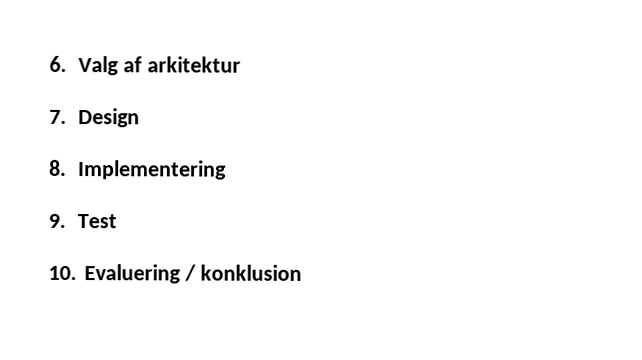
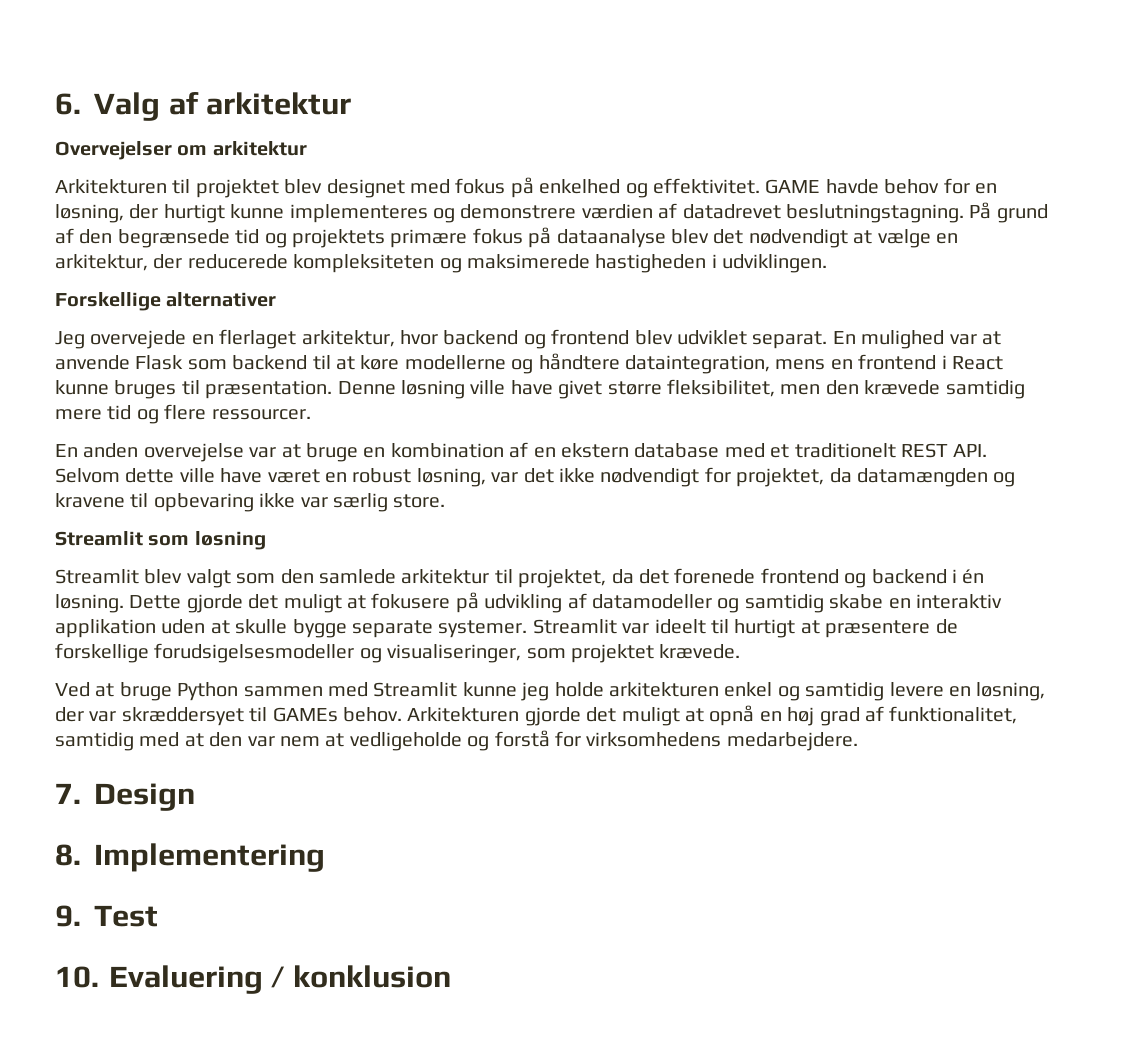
(242, 64) none -> [55,141,307,160] [55,177,997,198] [55,202,1048,223] [55,227,958,248] [55,254,828,273] [55,292,277,311] [55,329,1001,349] [55,353,1003,374] [55,379,1025,399] [55,404,311,424] [55,442,988,462] [55,467,1016,487] [55,493,446,512] [55,531,266,550] [55,568,985,588] [55,592,1002,613] [55,619,958,638] [55,643,741,663] [55,682,1046,701] [55,705,1018,726] [55,730,858,751] // Overvejelser om arkitektur // Arkitekturen til projektet blev designet med fokus på enkelhed og effektivitet. GAME havde behov for en løsning, der hurtigt kunne implementeres og demonstrere værdien af datadrevet beslutningstagning. På grund af den begrænsede tid og projektets primære fokus på dataanalyse blev det nødvendigt at vælge en arkitektur, der reducerede kompleksiteten og maksimerede hastigheden i udviklingen. // Forskellige alternativer // Jeg overvejede en flerlaget arkitektur, hvor backend og frontend blev udviklet separat. En mulighed var at anvende Flask som backend til at køre modellerne og håndtere dataintegration, mens en frontend i React kunne bruges til præsentation. Denne løsning ville have givet større fleksibilitet, men den krævede samtidig mere tid og flere ressourcer. // En anden overvejelse var at bruge en kombination af en ekstern database med et traditionelt REST API. Selvom dette ville have været en robust løsning, var det ikke nødvendigt for projektet, da datamængden og kravene til opbevaring ikke var særlig store. // Streamlit som løsning // Streamlit blev valgt som den samlede arkitektur til projektet, da det forenede frontend og backend i én løsning. Dette gjorde det muligt at fokusere på udvikling af datamodeller og samtidig skabe en interaktiv applikation uden at skulle bygge separate systemer. Streamlit var ideelt til hurtigt at præsentere de forskellige forudsigelsesmodeller og visualiseringer, som projektet krævede. // Ved at bruge Python sammen med Streamlit kunne jeg holde arkitekturen enkel og samtidig levere en løsning, der var skræddersyet til GAMEs behov. Arkitekturen gjorde det muligt at opnå en høj grad af funktionalitet, samtidig med at den var nem at vedligeholde og forstå for virksomhedens medarbejdere.

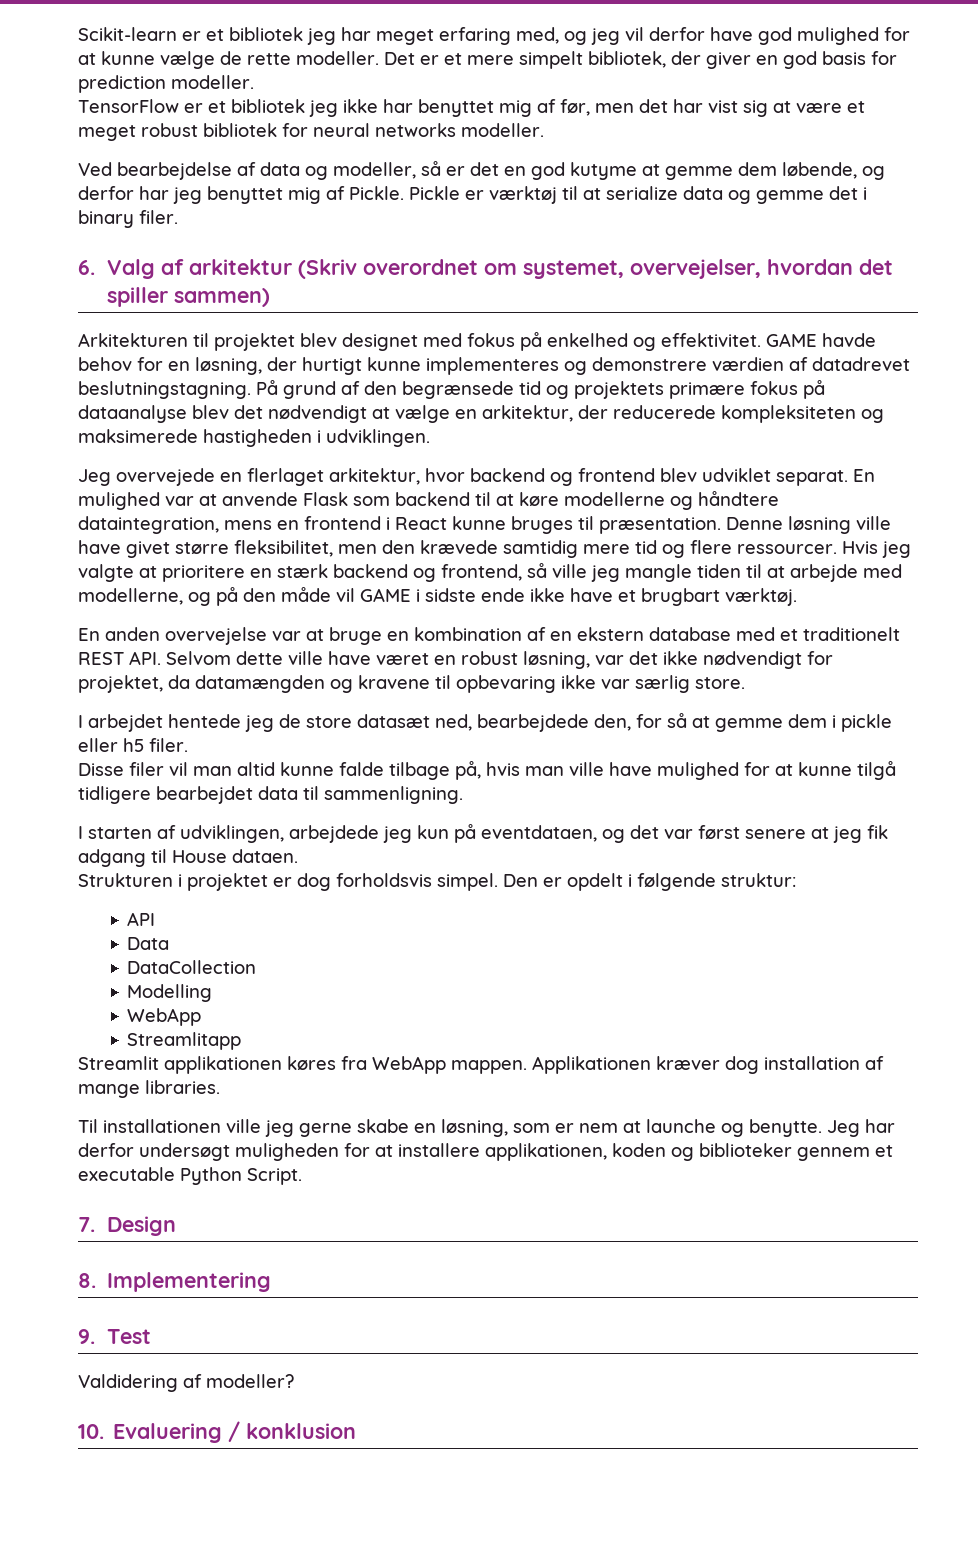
[55,92,352,121] [55,141,307,160] 6. Valg af arkitektur // Overvejelser om arkitektur -> [78,27,910,45] [78,51,897,69] [78,75,254,93] [78,99,865,117] [78,123,544,141] [78,161,885,180] [78,186,867,204] [78,210,178,228] [78,259,893,279] [106,287,270,307] Scikit-learn er et bibliotek jeg har meget erfaring med, og jeg vil derfor have god mulighed for at kunne vælge de rette modeller. Det er et mere simpelt bibliotek, der giver en god basis for prediction modeller. // TensorFlow er et bibliotek jeg ikke har benyttet mig af før, men det har vist sig at være et meget robust bibliotek for neural networks modeller. // Ved bearbejdelse af data og modeller, så er det en god kutyme at gemme dem løbende, og derfor har jeg benyttet mig af Pickle. Pickle er værktøj til at serialize data og gemme det i binary filer. // 6. Valg af arkitektur (Skriv overordnet om systemet, overvejelser, hvordan det spiller sammen)
[55,292,277,311] // Forskellige alternativer -> (430, 438) none
(311, 414) none -> [842,541,911,558] [78,563,902,582] [78,587,797,606] Hvis jeg valgte at prioritere en stærk backend og frontend, så ville jeg mangle tiden til at arbejde med modellerne, og på den måde vil GAME i sidste ende ikke have et brugbart værktøj.
[55,531,266,550] [55,568,985,588] [55,592,1002,613] [55,619,958,638] [55,643,741,663] [55,682,1046,701] [55,705,1018,726] [55,730,858,751] Streamlit som løsning // Streamlit blev valgt som den samlede arkitektur til projektet, da det forenede frontend og backend i én løsning. Dette gjorde det muligt at fokusere på udvikling af datamodeller og samtidig skabe en interaktiv applikation uden at skulle bygge separate systemer. Streamlit var ideelt til hurtigt at præsentere de forskellige forudsigelsesmodeller og visualiseringer, som projektet krævede. // Ved at bruge Python sammen med Streamlit kunne jeg holde arkitekturen enkel og samtidig levere en løsning, der var skræddersyet til GAMEs behov. Arkitekturen gjorde det muligt at opnå en høj grad af funktionalitet, samtidig med at den var nem at vedligeholde og forstå for virksomhedens medarbejdere. -> [78,713,892,732] [78,738,188,752] [78,761,896,780] [78,786,463,804] [78,824,888,843] [78,849,298,867] [78,873,796,891] [127,912,156,926] [127,937,170,950] [127,960,257,974] [127,984,213,1002] [127,1008,202,1026] [127,1032,242,1050] [78,1056,884,1074] [78,1080,220,1098] [78,1119,895,1137] [78,1143,893,1161] [78,1167,302,1185] I arbejdet hentede jeg de store datasæt ned, bearbejdede den, for så at gemme dem i pickle eller h5 filer. // Disse filer vil man altid kunne falde tilbage på, hvis man ville have mulighed for at kunne tilgå tidligere bearbejdet data til sammenligning. // I starten af udviklingen, arbejdede jeg kun på eventdataen, og det var først senere at jeg fik adgang til House dataen. // Strukturen i projektet er dog forholdsvis simpel. Den er opdelt i følgende struktur: // API // Data // DataCollection // Modelling // WebApp // Streamlitapp // Streamlit applikationen køres fra WebApp mappen. Applikationen kræver dog installation af mange libraries. // Til installationen ville jeg gerne skabe en løsning, som er nem at launche og benytte. Jeg har derfor undersøgt muligheden for at installere applikationen, koden og biblioteker gennem et executable Python Script.
(159, 916) none -> [78,1374,294,1392] // Valdidering af modeller?

